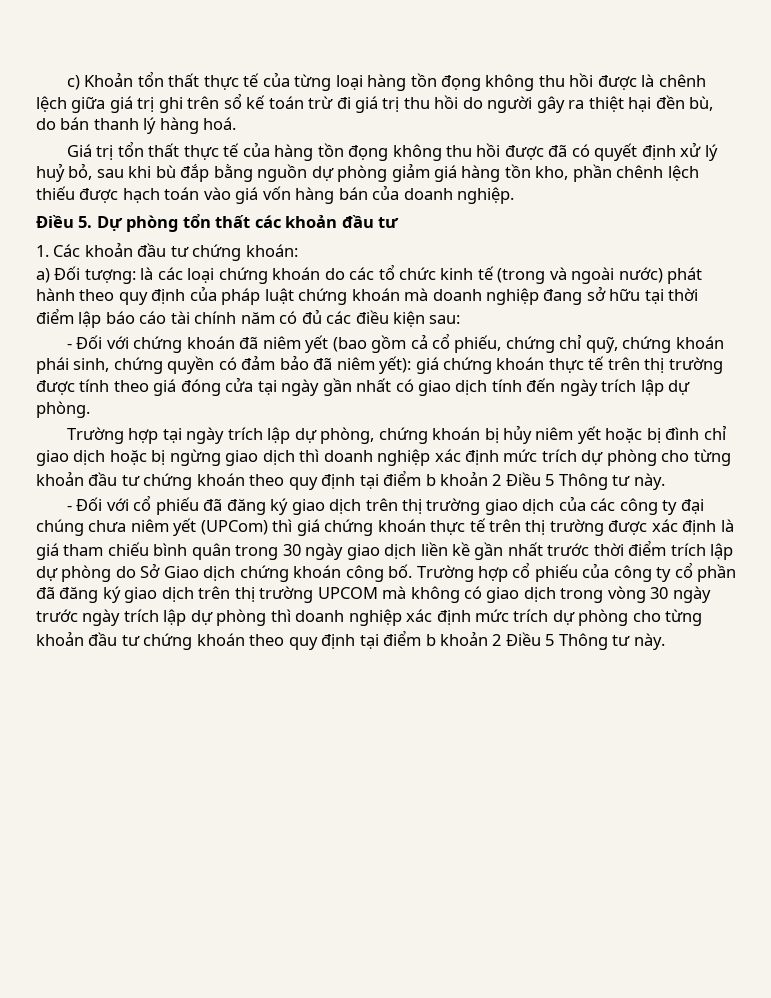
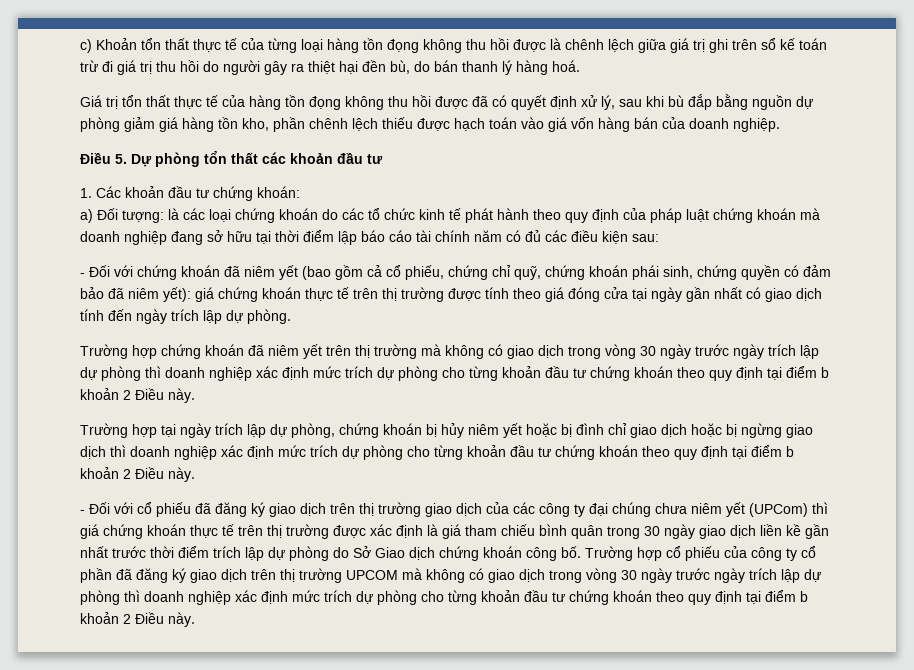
[704,144,718,161] [36,163,93,182] lý huỷ bỏ, -> [601,95,615,110] lý,
[497,267,663,284] (trong và ngoài nước) -> (461, 214) none
(90, 409) none -> [80,344,819,359] [80,366,829,381] [80,388,195,403] // Trường hợp chứng khoán đã niêm yết trên thị trường mà không có giao dịch trong vòng 30 ngày trước ngày trích lập dự phòng thì doanh nghiệp xác định mức trích dự phòng cho từng khoản đầu tư chứng khoán theo quy định tại điểm b khoản 2 Điều này.
[545,473,631,490] 5 Thông tư -> (164, 473) none
[545,633,631,650] 5 Thông tư -> (164, 618) none

